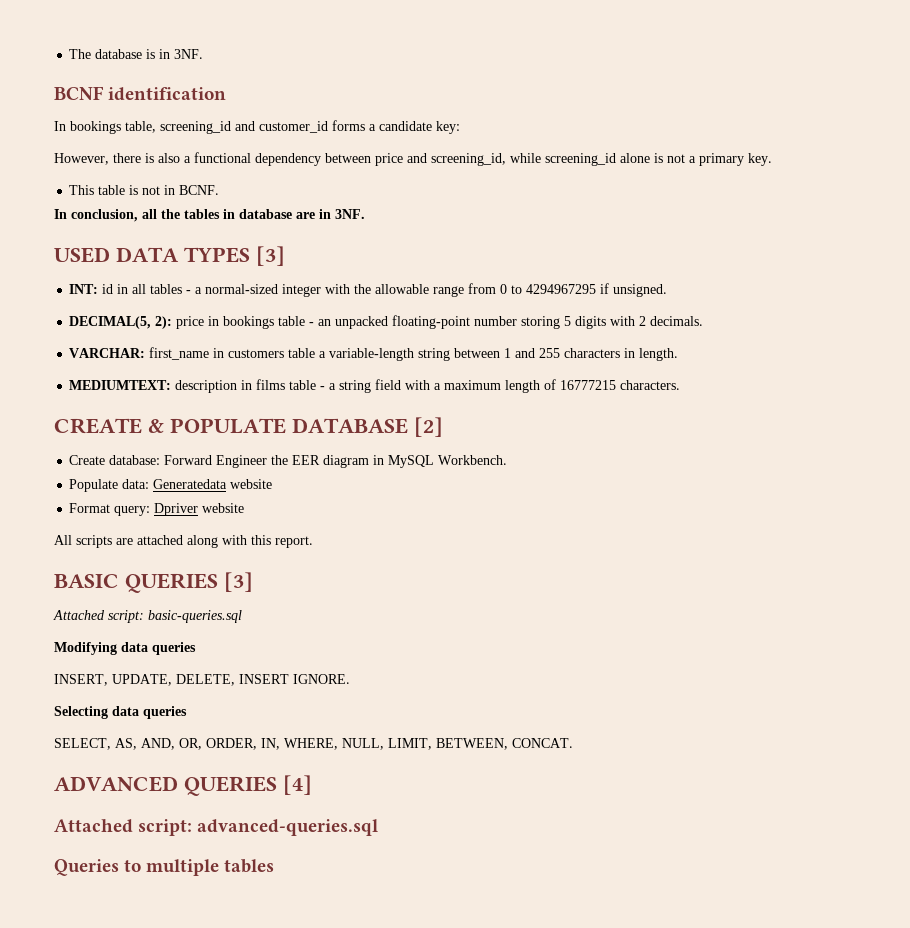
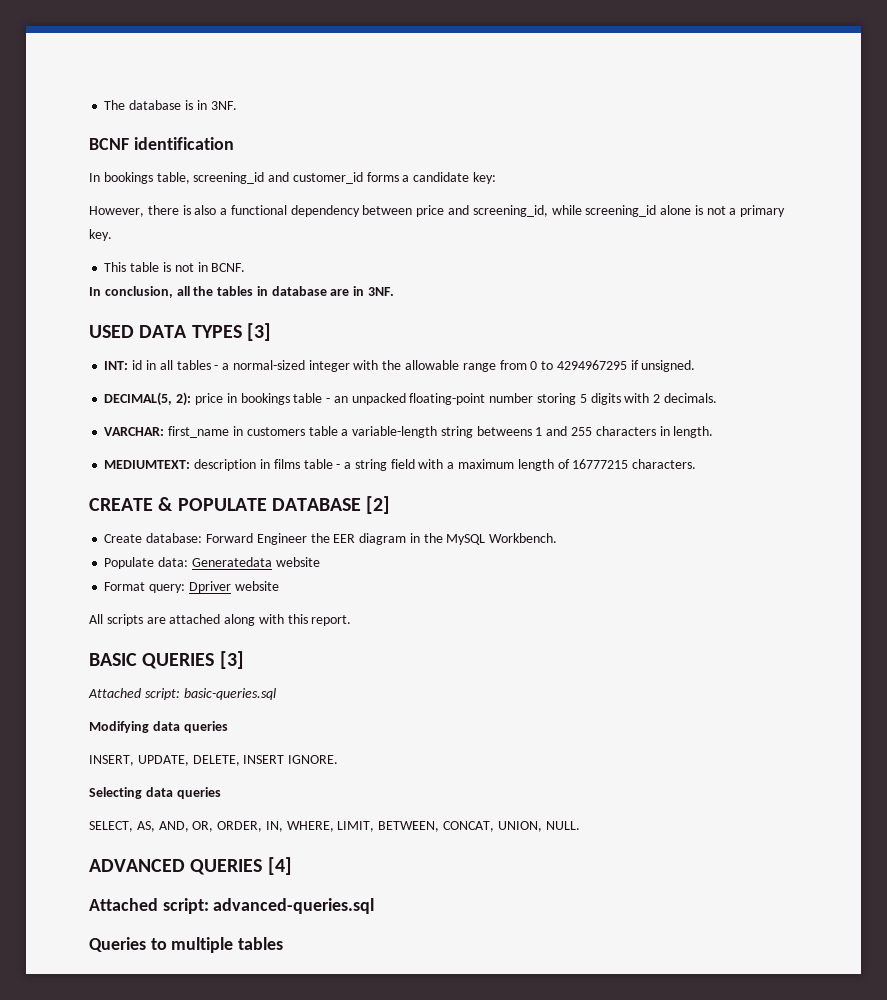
[454,348,501,358] between -> [476,426,532,436] betweens
(385, 460) none -> [423,533,443,543] the
[342,738,384,750] NULL, -> (334, 826) none
[512,738,573,748] CONCAT. -> [443,821,580,832] CONCAT, UNION, NULL.

